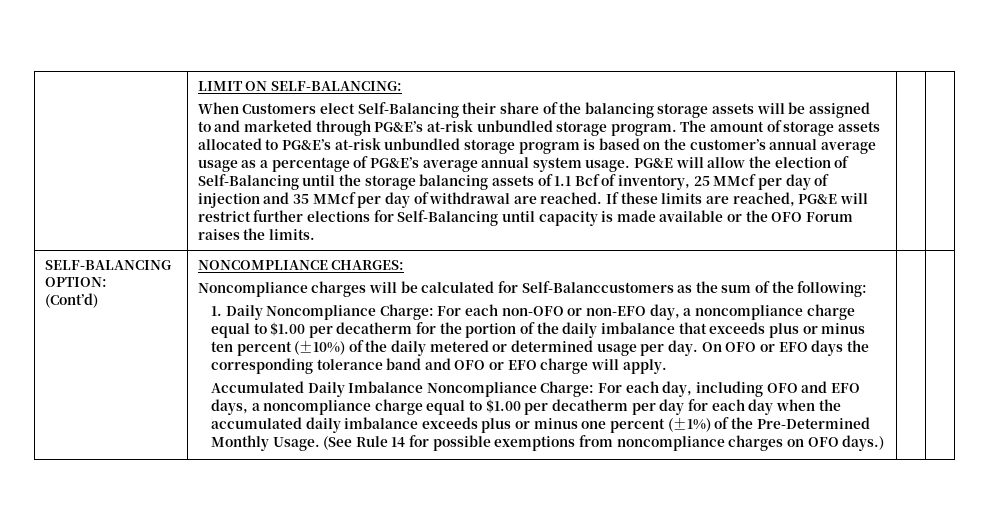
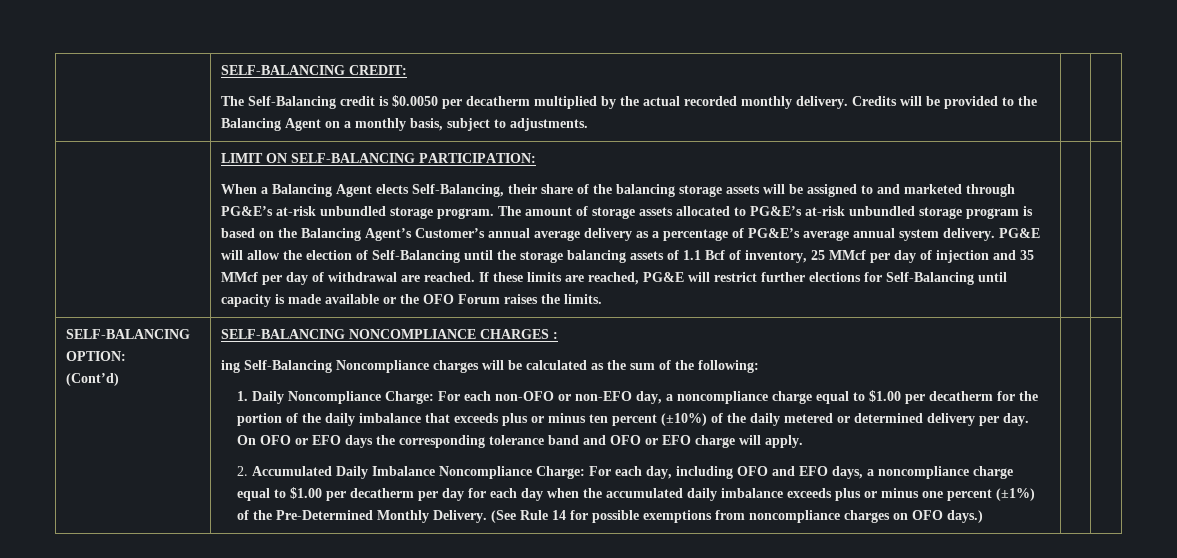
(197, 86) none -> [221,65,408,75] [221,95,1038,109] [221,118,589,131] | SELF-BALANCING CREDIT: // The Self-Balancing credit is $0.0050 per decatherm multiplied by the actual recorded monthly delivery. Credits will be provided to the Balancing Agent on a monthly basis, subject to adjustments. | | //
[270,81,402,91] SELF-BALANCING: -> [291,153,537,163] SELF-BALANCING PARTICIPATION:
[242,102,459,118] Customers elect Self-Balancing -> [261,184,505,197] a Balancing Agent elects Self-Balancing,
[689,139,766,150] customer’s -> [301,228,486,241] Balancing Agent’s Customer’s
[197,159,238,172] usage -> [584,228,633,241] delivery
[585,159,631,172] usage. -> [943,228,996,241] delivery.
[197,260,405,270] NONCOMPLIANCE CHARGES: // -> [221,329,559,339] [221,360,333,373] SELF-BALANCING NONCOMPLIANCE CHARGES : // ing Self-Balancing
[497,281,674,293] for Self-Balanccustomers -> (588, 365) none
[596,343,637,356] usage -> [926,413,975,426] delivery
(667, 366) none -> [236,466,248,476] 2.
[272,437,320,451] Usage. -> [432,510,487,523] Delivery.

